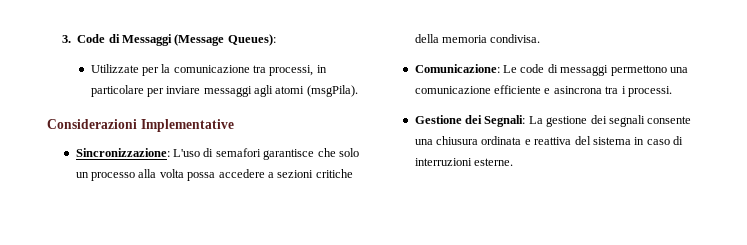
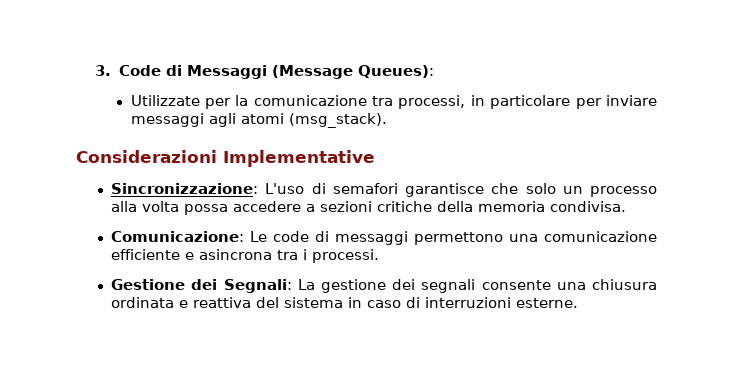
[306,85,358,97] (msgPila). -> [288,113,387,128] (msg_stack).

